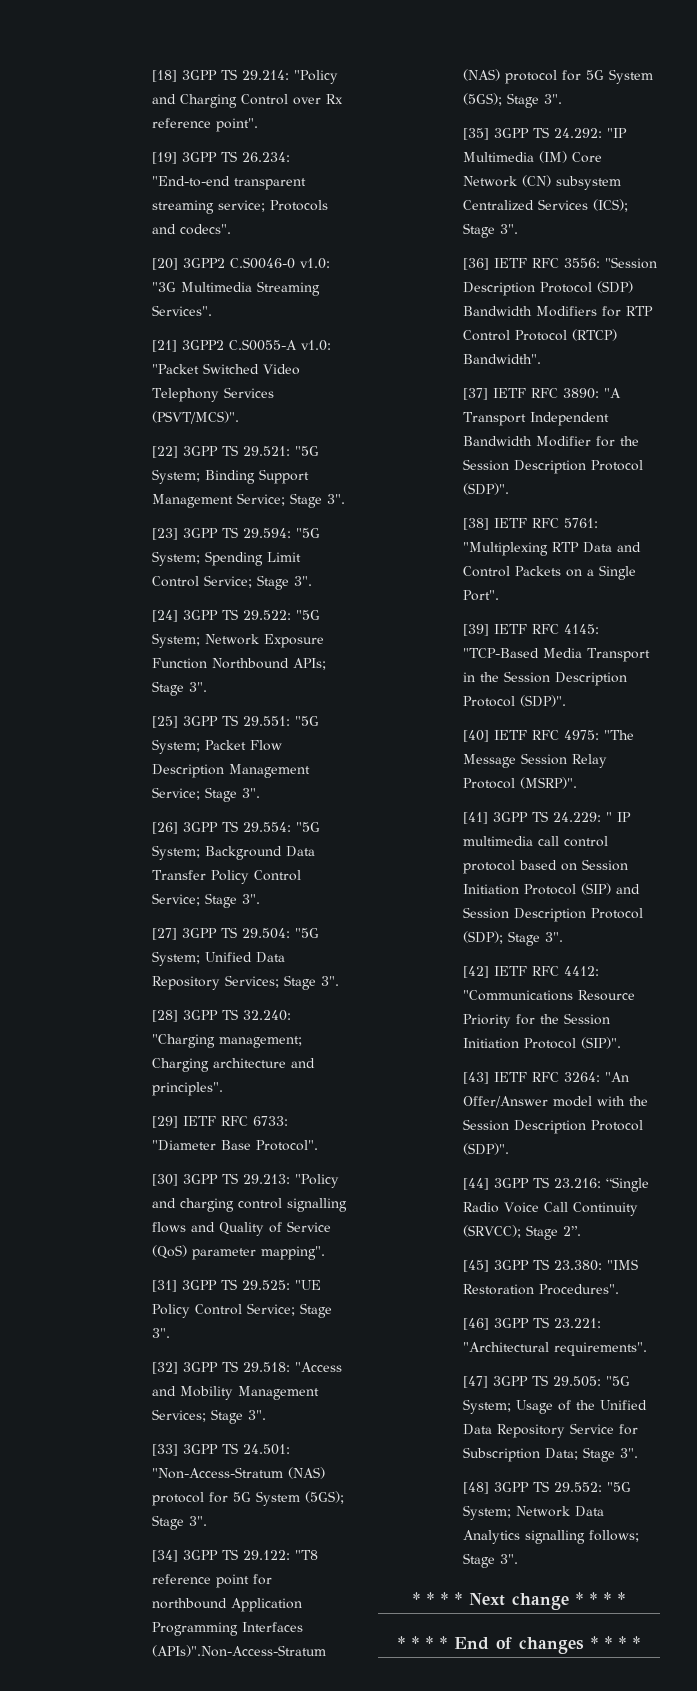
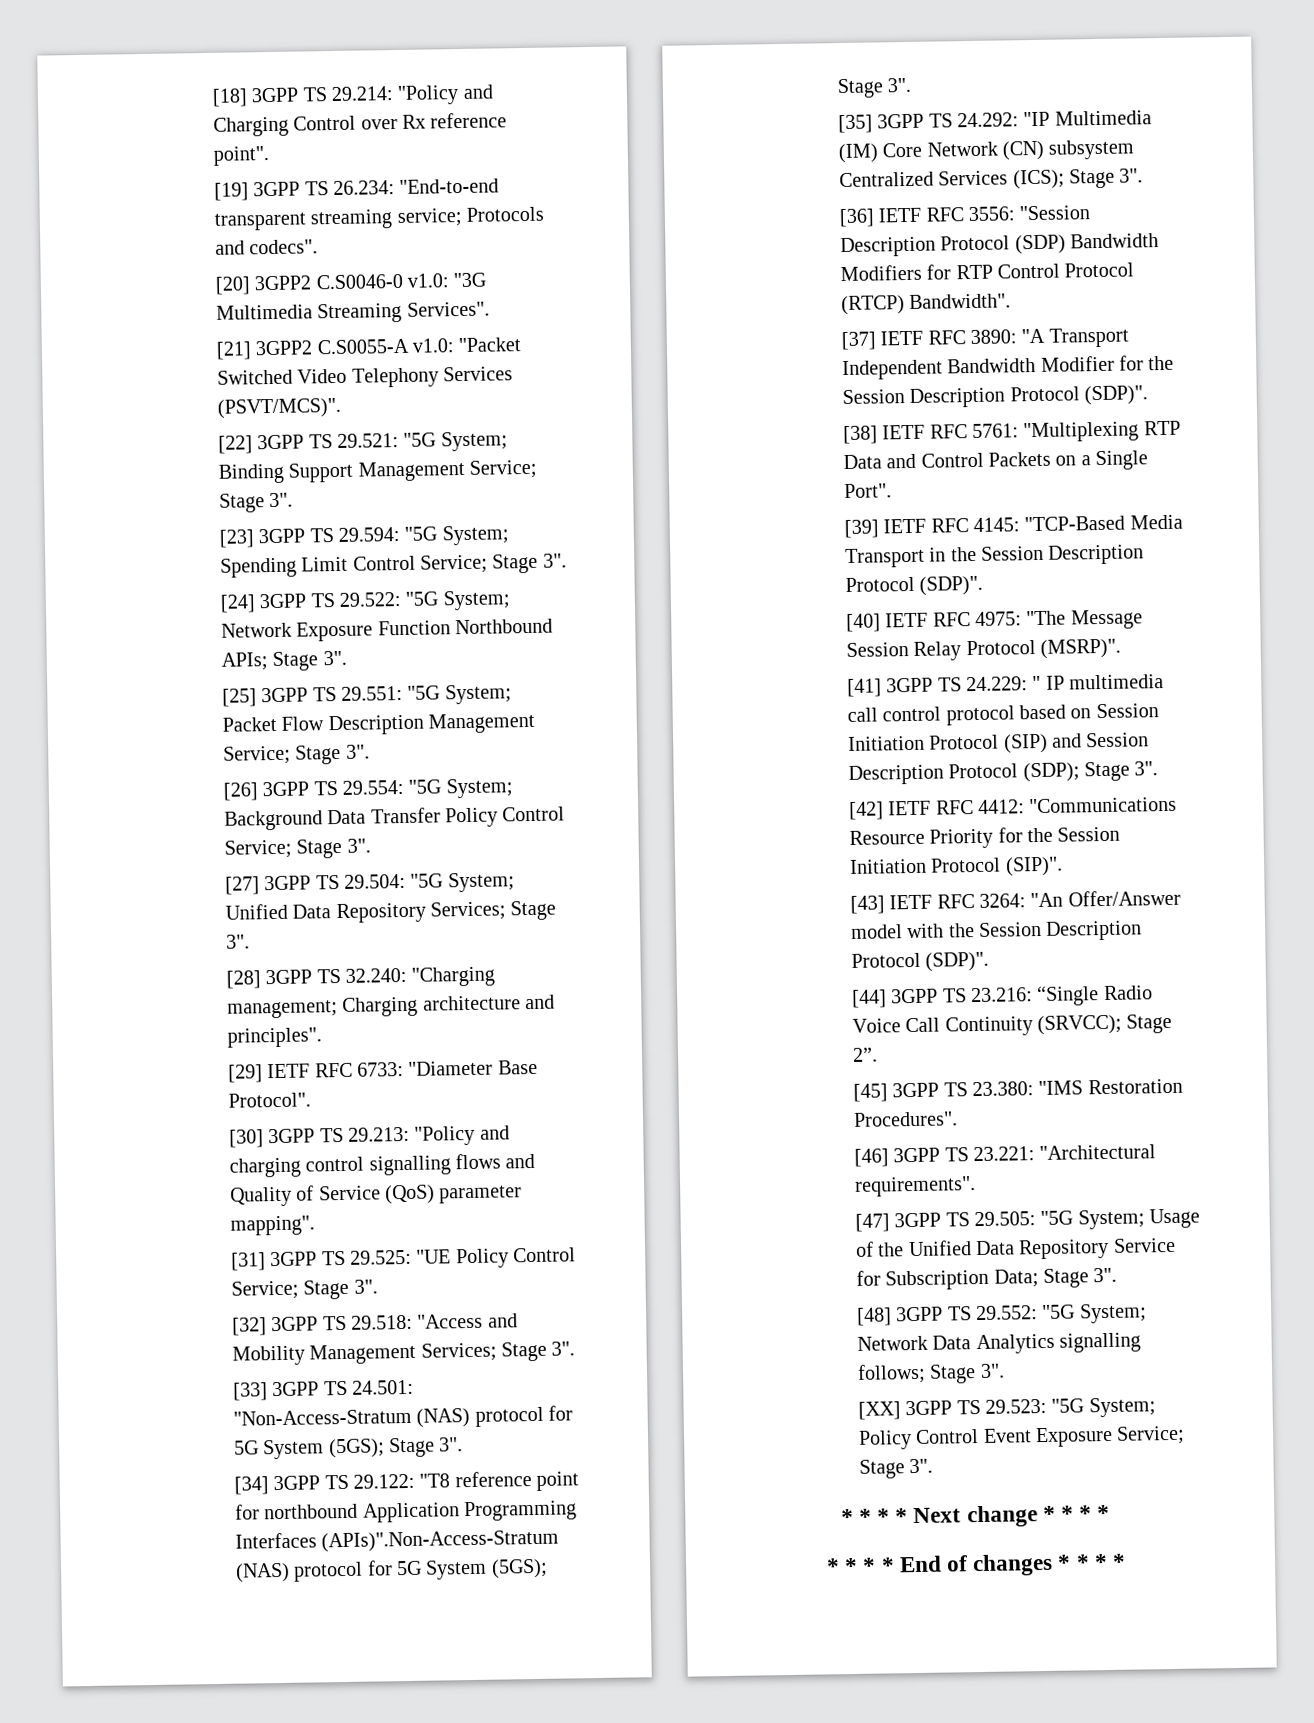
(518, 1559) none -> [857,1397,1156,1420] [857,1425,1186,1450] [858,1458,934,1479] // [XX] 3GPP TS 29.523: "5G System; Policy Control Event Exposure Service; Stage 3".

